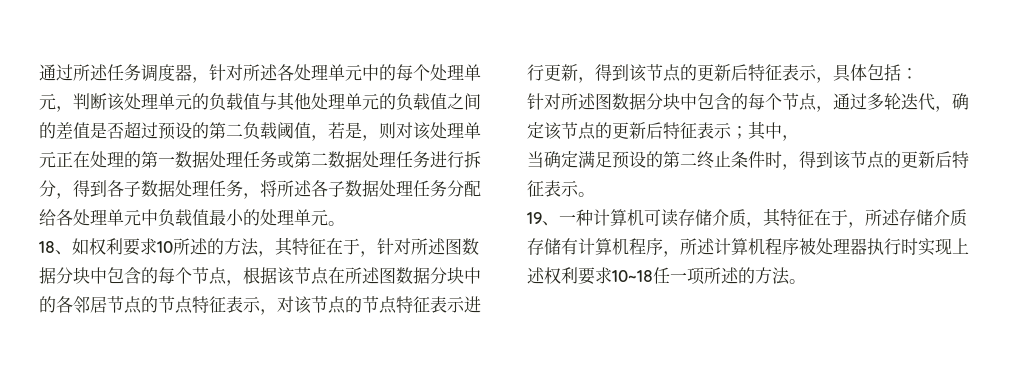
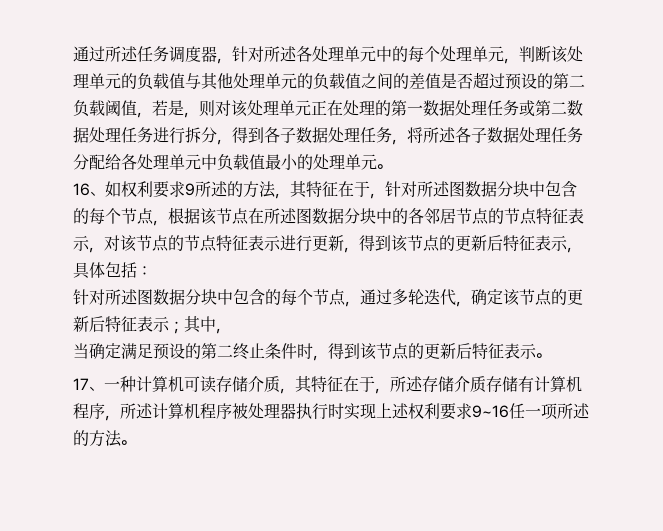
[39,241,55,253] 18 -> [73,183,90,196] 16
[157,241,173,253] 10 -> [185,183,195,196] 9
[527,212,542,224] 19 -> [73,378,89,390] 17
[612,270,653,282] 10~18 -> [472,405,509,418] 9~16

